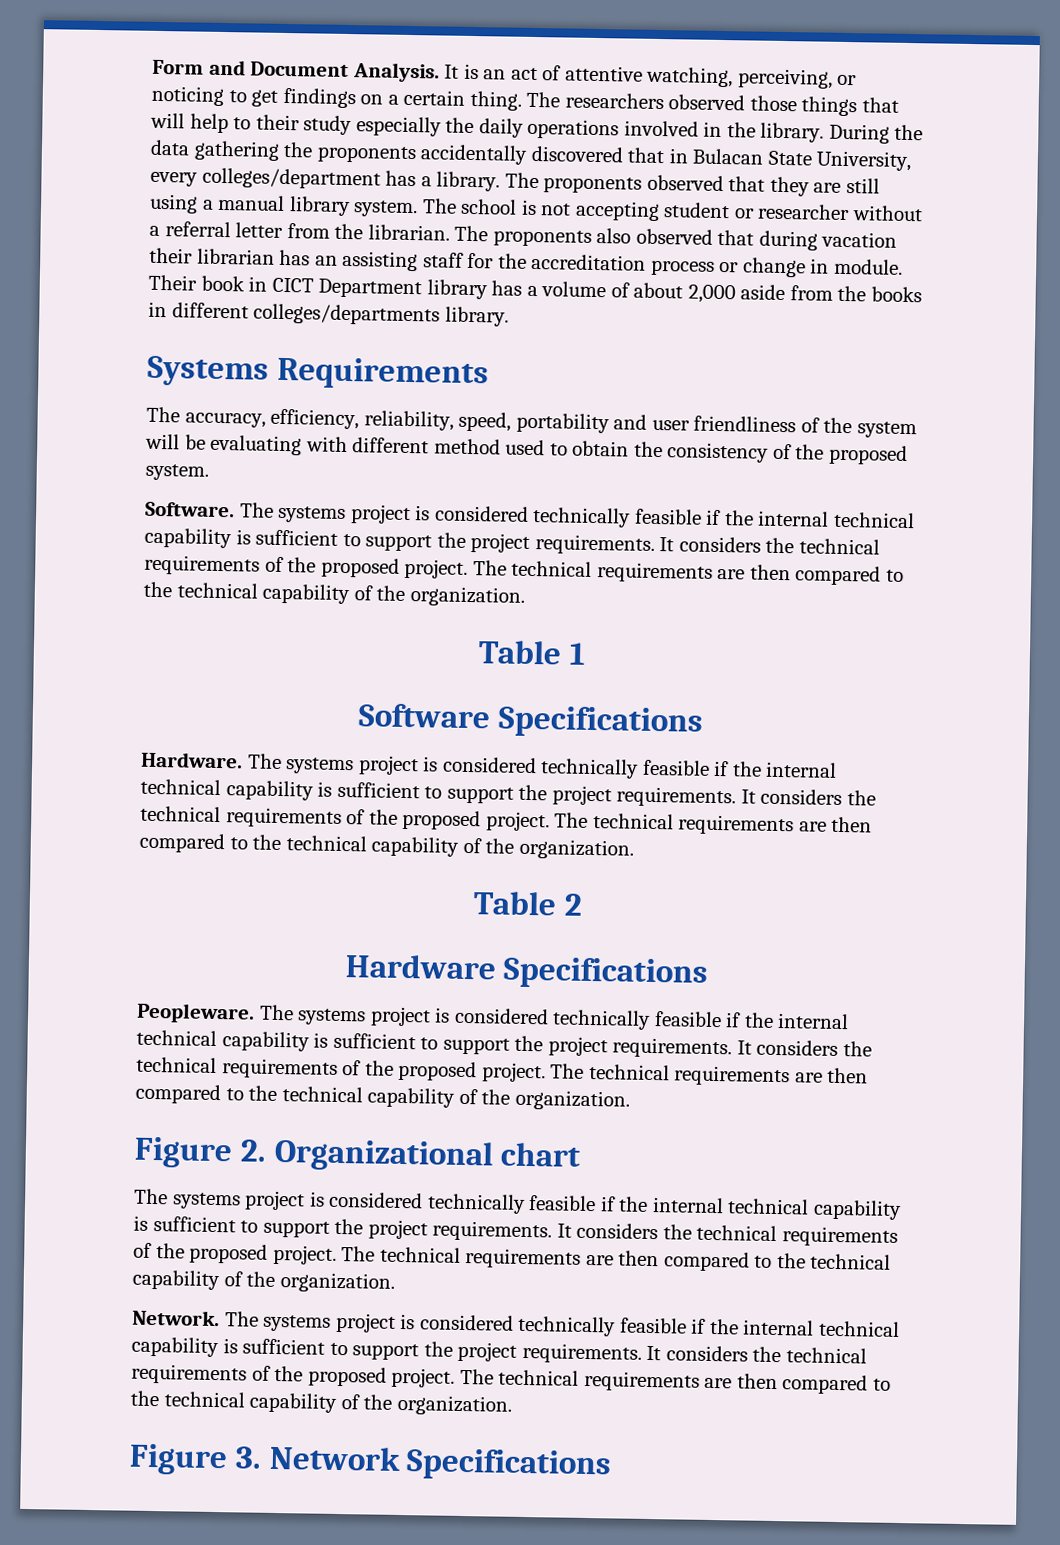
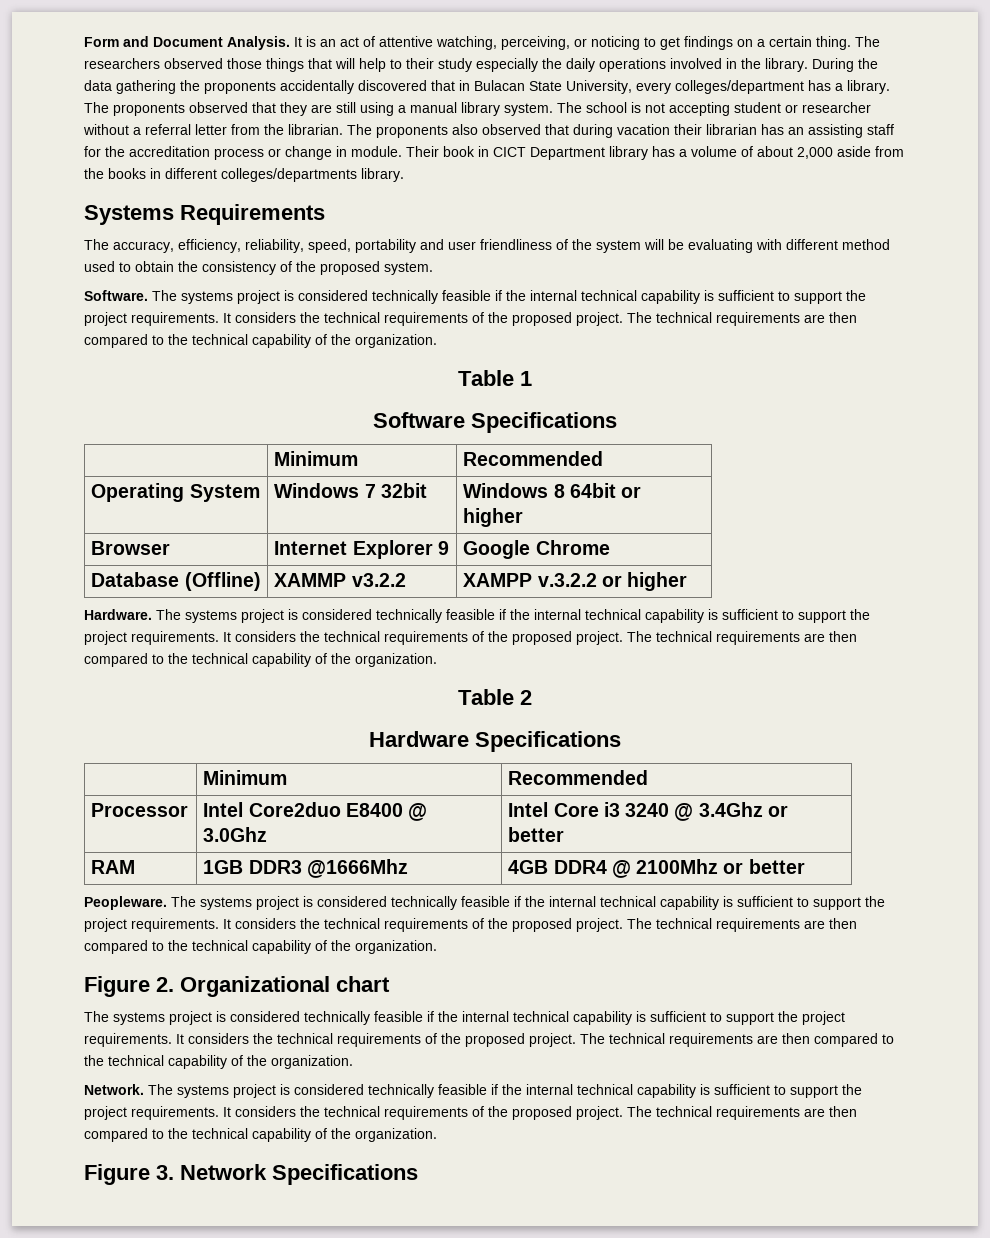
(704, 722) none -> [274,451,359,466] [463,451,604,466] [91,483,260,502] [274,483,427,498] [463,483,642,498] [463,508,524,527] [91,541,171,555] [274,540,449,559] [463,540,610,559] [91,572,261,591] [274,573,406,587] [463,572,688,591] // | Minimum | Recommended // Operating System | Windows 7 32bit | Windows 8 64bit or higher // Browser | Internet Explorer 9 | Google Chrome // Database (Offline) | XAMMP v3.2.2 | XAMPP v.3.2.2 or higher
(710, 973) none -> [203,770,288,785] [508,770,649,785] [91,803,189,817] [203,802,428,821] [203,827,268,842] [508,802,788,821] [508,827,565,842] [91,860,136,874] [203,859,408,878] [508,859,805,878] // | Minimum | Recommended // Processor | Intel Core2duo E8400 @ 3.0Ghz | Intel Core i3 3240 @ 3.4Ghz or better // RAM | 1GB DDR3 @1666Mhz | 4GB DDR4 @ 2100Mhz or better

